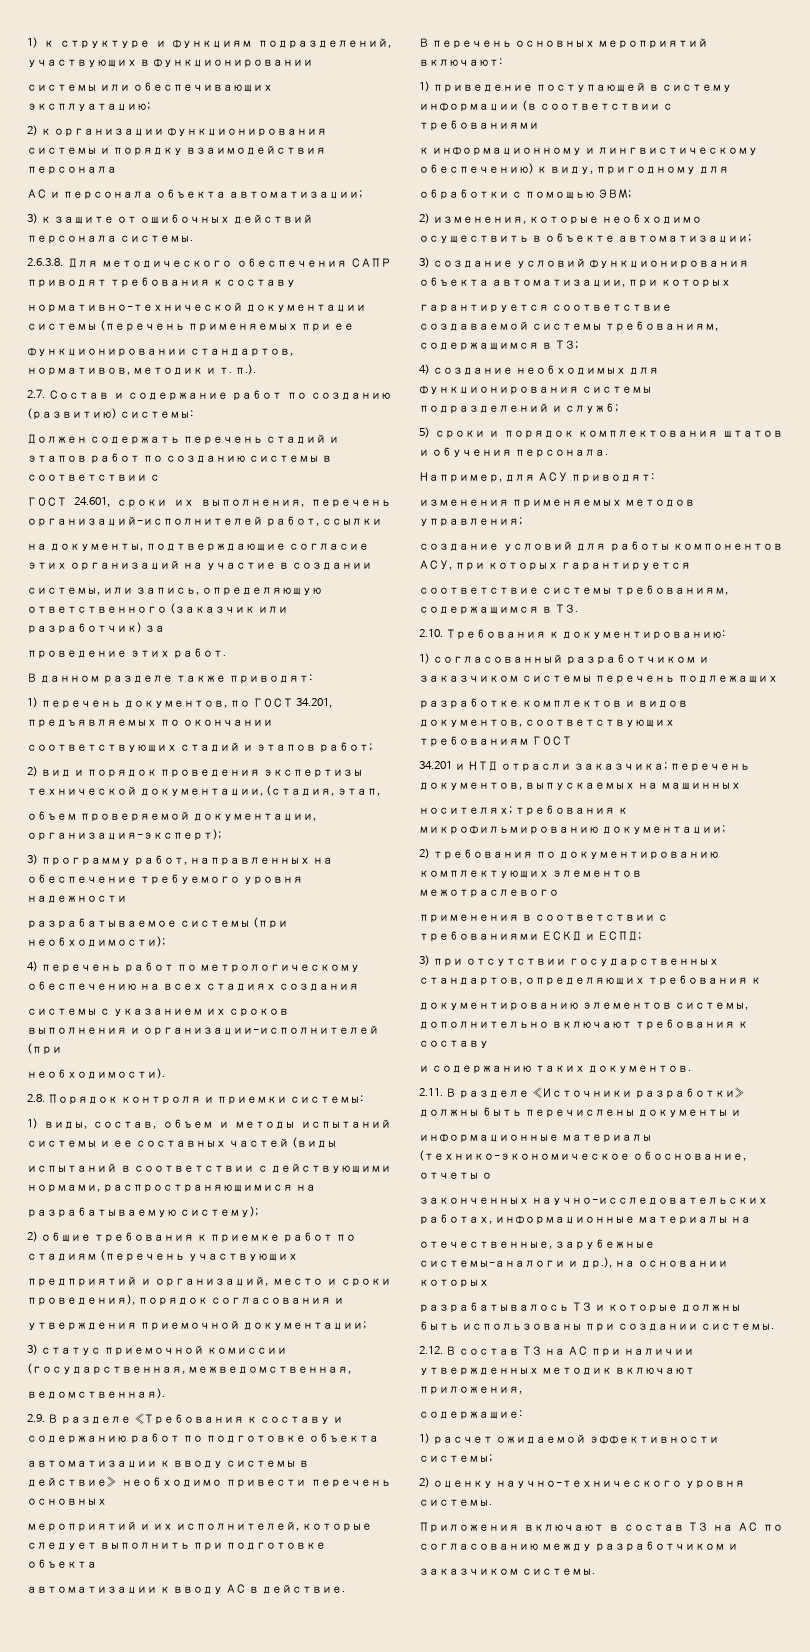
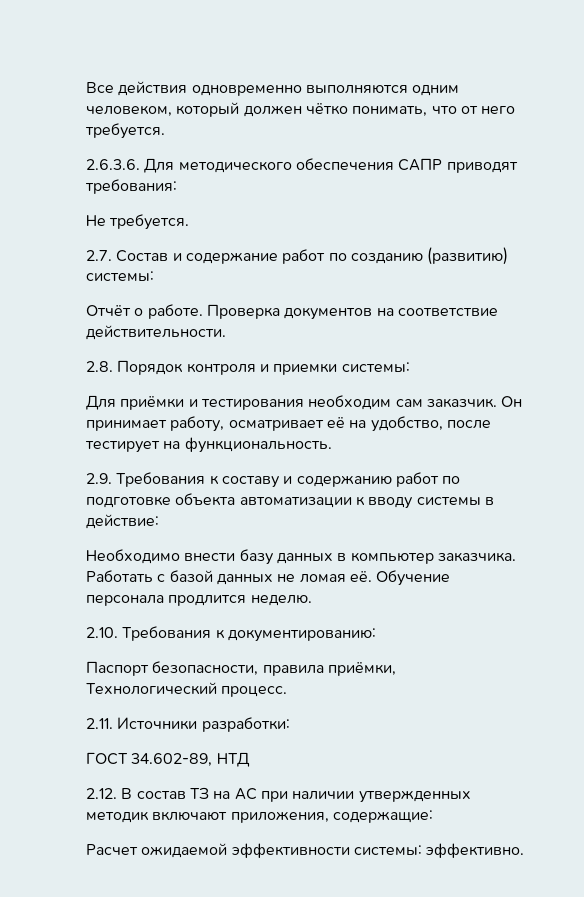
[27,37,391,49] [27,58,313,68] [27,82,273,92] [27,102,150,111] [27,125,327,137] [27,145,326,156] [27,166,117,175] [27,189,362,200] [27,213,313,224] [27,235,193,244] [27,258,63,266] 1) к структуре и функциям подразделений, участвующих в функционировании // системы или обеспечивающих эксплуатацию; // 2) к организации функционирования системы и порядку взаимодействия персонала // АС и персонала объекта автоматизации; // 3) к защите от ошибочных действий персонала системы. // 2.6.3.8. -> [86,81,460,96] [86,102,516,117] [85,123,165,139] [86,159,140,170] Все действия одновременно выполняются одним человеком, который должен чётко понимать, что от него требуется. // 2.6.3.6.
[109,277,296,288] [27,302,366,313] [27,320,354,332] [27,347,293,357] [27,364,256,376] требования к составу // нормативно-технической документации системы (перечень применяемых при ее // функционировании стандартов, нормативов, методик и т. п.). -> [85,179,177,194] [86,214,190,230] требования: // Не требуется.
[27,434,339,445] [27,453,332,464] [27,474,160,481] [27,497,391,508] [27,516,382,527] [27,543,369,552] [27,560,372,571] [27,587,322,596] [27,603,288,614] [27,622,165,634] [27,648,226,659] [27,673,312,684] [27,697,332,709] [27,719,273,728] [27,742,372,753] [27,766,363,778] [27,785,380,796] [27,811,316,822] [27,829,221,841] [27,854,333,866] [27,874,303,885] [27,895,127,903] [27,917,288,929] [27,936,165,947] [27,961,360,973] [27,981,359,991] [27,1008,289,1017] [27,1025,379,1036] [27,1043,62,1055] [27,1068,165,1079] Должен содержать перечень стадий и этапов работ по созданию системы в соответствии с // ГОСТ 24.601, сроки их выполнения, перечень организаций-исполнителей работ, ссылки // на документы, подтверждающие согласие этих организаций на участие в создании // системы, или запись, определяющую ответственного (заказчик или разработчик) за // проведение этих работ. // В данном разделе также приводят: // 1) перечень документов, по ГОСТ 34.201, предъявляемых по окончании // соответствующих стадий и этапов работ; // 2) вид и порядок проведения экспертизы технической документации, (стадия, этап, // объем проверяемой документации, организация-эксперт); // 3) программу работ, направленных на обеспечение требуемого уровня надежности // разрабатываемое системы (при необходимости); // 4) перечень работ по метрологическому обеспечению на всех стадиях создания // системы с указанием их сроков выполнения и организации-исполнителей (при // необходимости). -> [86,304,498,320] [86,325,226,340] Отчёт о работе. Проверка документов на соответствие действительности.
[27,1118,391,1129] [27,1137,337,1148] [27,1163,391,1173] [27,1184,316,1193] [27,1206,258,1218] [27,1231,356,1243] [27,1250,298,1262] [27,1276,391,1287] [27,1294,344,1306] [27,1320,366,1331] [27,1344,287,1356] [27,1363,351,1375] [27,1388,165,1399] [27,1413,244,1425] 1) виды, состав, объем и методы испытаний системы и ее составных частей (виды // испытаний в соответствии с действующими нормами, распространяющимися на // разрабатываемую систему); // 2) общие требования к приемке работ по стадиям (перечень участвующих // предприятий и организаций, место и сроки проведения), порядок согласования и // утверждения приемочной документации; // 3) статус приемочной комиссии (государственная, межведомственная, // ведомственная). // 2.9. В разделе «Требования -> [86,395,523,410] [86,416,491,432] [85,437,332,453] [86,472,206,487] Для приёмки и тестирования необходим сам заказчик. Он принимает работу, осматривает её на удобство, после тестирует на функциональность. // 2.9. Требования
(379, 1437) // -> (236, 499) none
[27,1476,392,1488] [27,1498,107,1505] [27,1521,372,1532] [27,1542,326,1551] [27,1559,97,1568] [27,1584,345,1594] [419,38,708,49] [419,58,502,66] [419,81,732,93] [419,100,673,112] [419,120,539,131] [419,146,758,156] [419,163,729,175] [419,189,631,200] [419,213,702,225] [419,233,751,243] [419,257,749,269] [419,277,731,288] [419,304,672,313] [419,321,718,332] [419,340,578,351] [419,364,659,375] [419,385,652,395] [419,403,618,414] [419,427,783,439] [419,447,608,458] [419,472,654,483] [419,499,695,508] [419,517,522,527] [419,541,783,552] [419,560,691,571] [419,585,728,596] [419,604,578,615] [419,629,725,640] [419,653,709,665] [419,675,778,684] [419,698,688,709] [419,719,675,727] [419,736,572,747] [419,761,750,772] [419,782,741,790] [419,805,628,816] [419,825,725,835] [419,848,719,860] [419,870,642,878] [419,889,559,898] [419,914,668,923] [419,931,641,942] [419,955,719,967] [419,975,761,986] [419,1002,748,1011] [419,1019,748,1030] [419,1040,489,1048] [419,1065,691,1074] [419,1087,745,1099] [419,1107,741,1118] [419,1133,652,1143] [419,1150,746,1161] [419,1172,492,1179] [419,1197,768,1205] [419,1214,751,1225] [419,1239,655,1250] [419,1257,728,1269] [419,1279,489,1288] [419,1302,741,1313] [419,1321,774,1332] действие» необходимо привести перечень основных // мероприятий и их исполнителей, которые следует выполнить при подготовке объекта // автоматизации к вводу АС в действие. // В перечень основных мероприятий включают: // 1) приведение поступающей в систему информации (в соответствии с требованиями // к информационному и лингвистическому обеспечению) к виду, пригодному для // обработки с помощью ЭВМ; // 2) изменения, которые необходимо осуществить в объекте автоматизации; // 3) создание условий функционирования объекта автоматизации, при которых // гарантируется соответствие создаваемой системы требованиям, содержащимся в ТЗ; // 4) создание необходимых для функционирования системы подразделений и служб; // 5) сроки и порядок комплектования штатов и обучения персонала. // Например, для АСУ приводят: // изменения применяемых методов управления; // создание условий для работы компонентов АСУ, при которых гарантируется // соответствие системы требованиям, содержащимся в ТЗ. // 2.10. Требования к документированию: // 1) согласованный разработчиком и заказчиком системы перечень подлежащих // разработке комплектов и видов документов, соответствующих требованиям ГОСТ // 34.201 и НТД отрасли заказчика; перечень документов, выпускаемых на машинных // носителях; требования к микрофильмированию документации; // 2) требования по документированию комплектующих элементов межотраслевого // применения в соответствии с требованиями ЕСКД и ЕСПД; // 3) при отсутствии государственных стандартов, определяющих требования к // документированию элементов системы, дополнительно включают требования к составу // и содержанию таких документов. // 2.11. В разделе «Источники разработки» должны быть перечислены документы и // информационные материалы (технико-экономическое обоснование, отчеты о // законченных научно-исследовательских работах, информационные материалы на // отечественные, зарубежные системы-аналоги и др.), на основании которых // разрабатывалось ТЗ и которые должны быть использованы при создании системы. -> [86,514,159,529] [86,549,516,565] [86,570,451,586] [86,595,312,606] [86,626,376,642] [86,661,396,676] [86,682,288,697] [86,717,290,732] [86,752,250,767] действие: // Необходимо внести базу данных в компьютер заказчика. Работать с базой данных не ломая её. Обучение персонала продлится неделю. // 2.10. Требования к документированию: // Паспорт безопасности, правила приёмки, Технологический процесс. // 2.11. Источники разработки: // ГОСТ 34.602-89, НТД
(522, 1390) // -> (329, 817) none
[419,1433,719,1445] [419,1454,492,1462] [419,1477,745,1489] [419,1499,492,1506] [419,1522,783,1533] [419,1541,738,1552] [419,1568,595,1575] 1) расчет ожидаемой эффективности системы; // 2) оценку научно-технического уровня системы. // Приложения включают в состав ТЗ на АС по согласованию между разработчиком и // заказчиком системы. -> [86,843,525,858] Расчет ожидаемой эффективности системы: эффективно.

